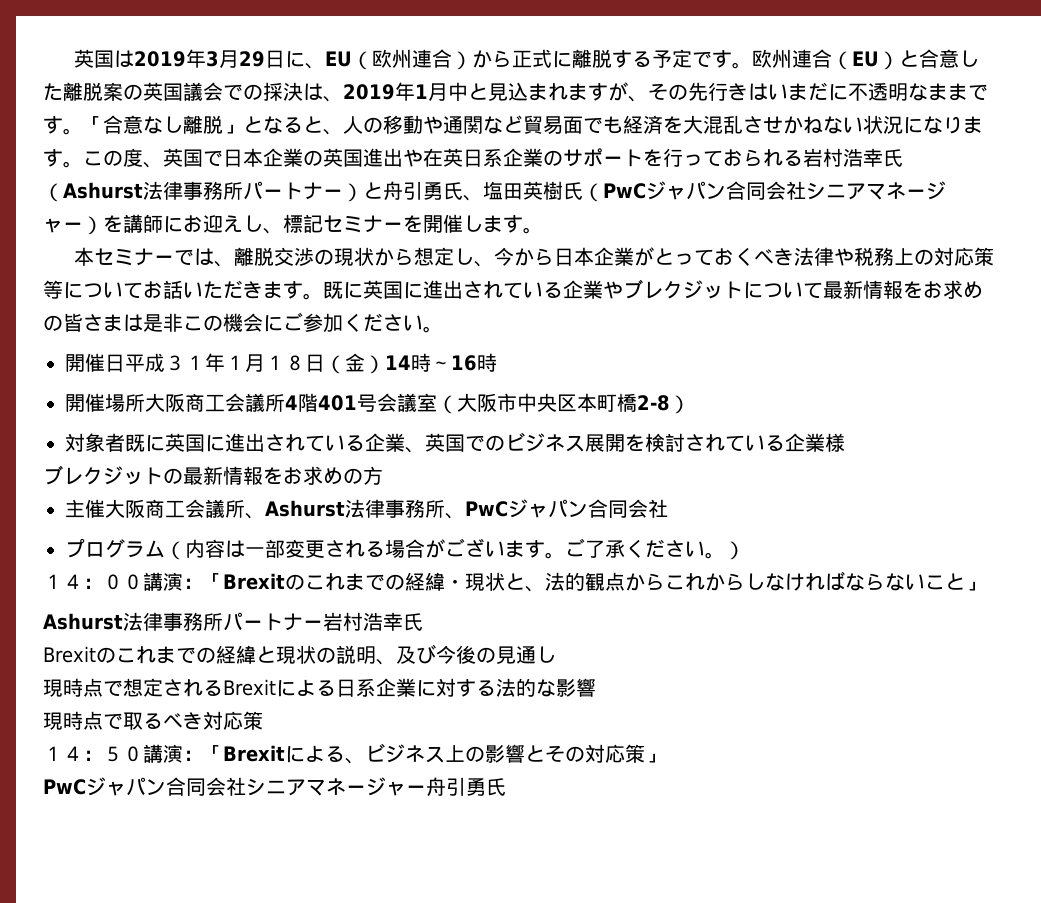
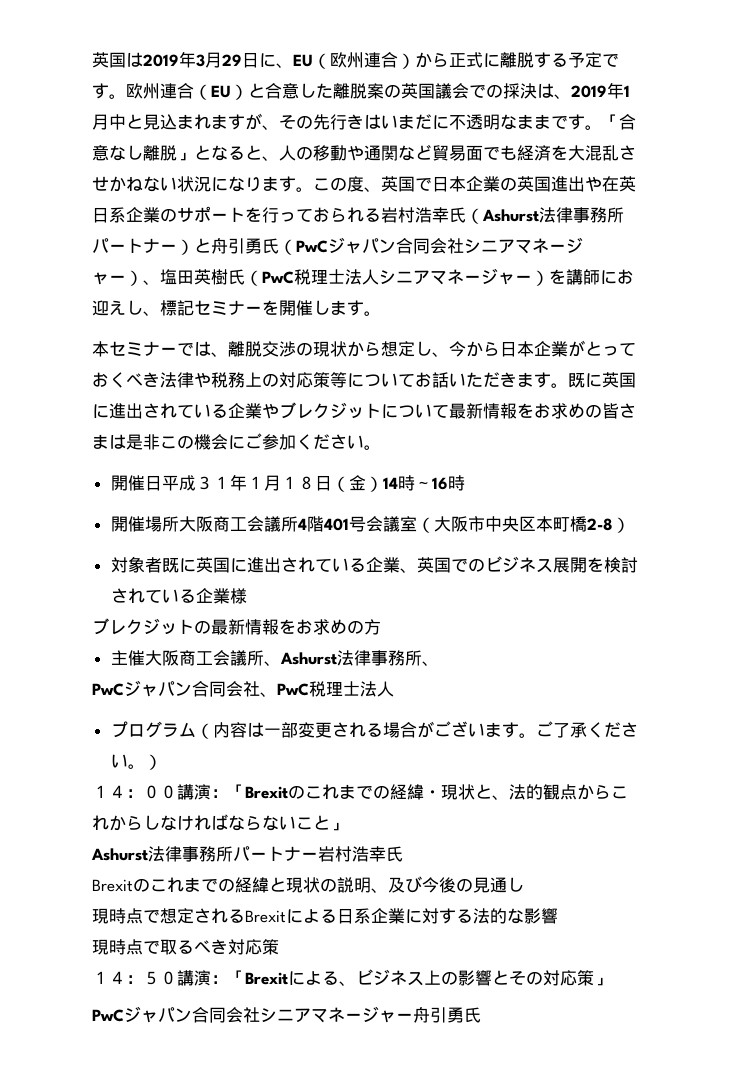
[463,181,583,201] 、塩田英樹氏 -> (279, 246) none
(103, 225) none -> [143,268,549,286] 、塩田英樹氏（PwC税理士法人シニアマネージャー）
[465,499,668,518] PwCジャパン合同会社 -> [92,680,394,697] // PwCジャパン合同会社、PwC税理士法人

